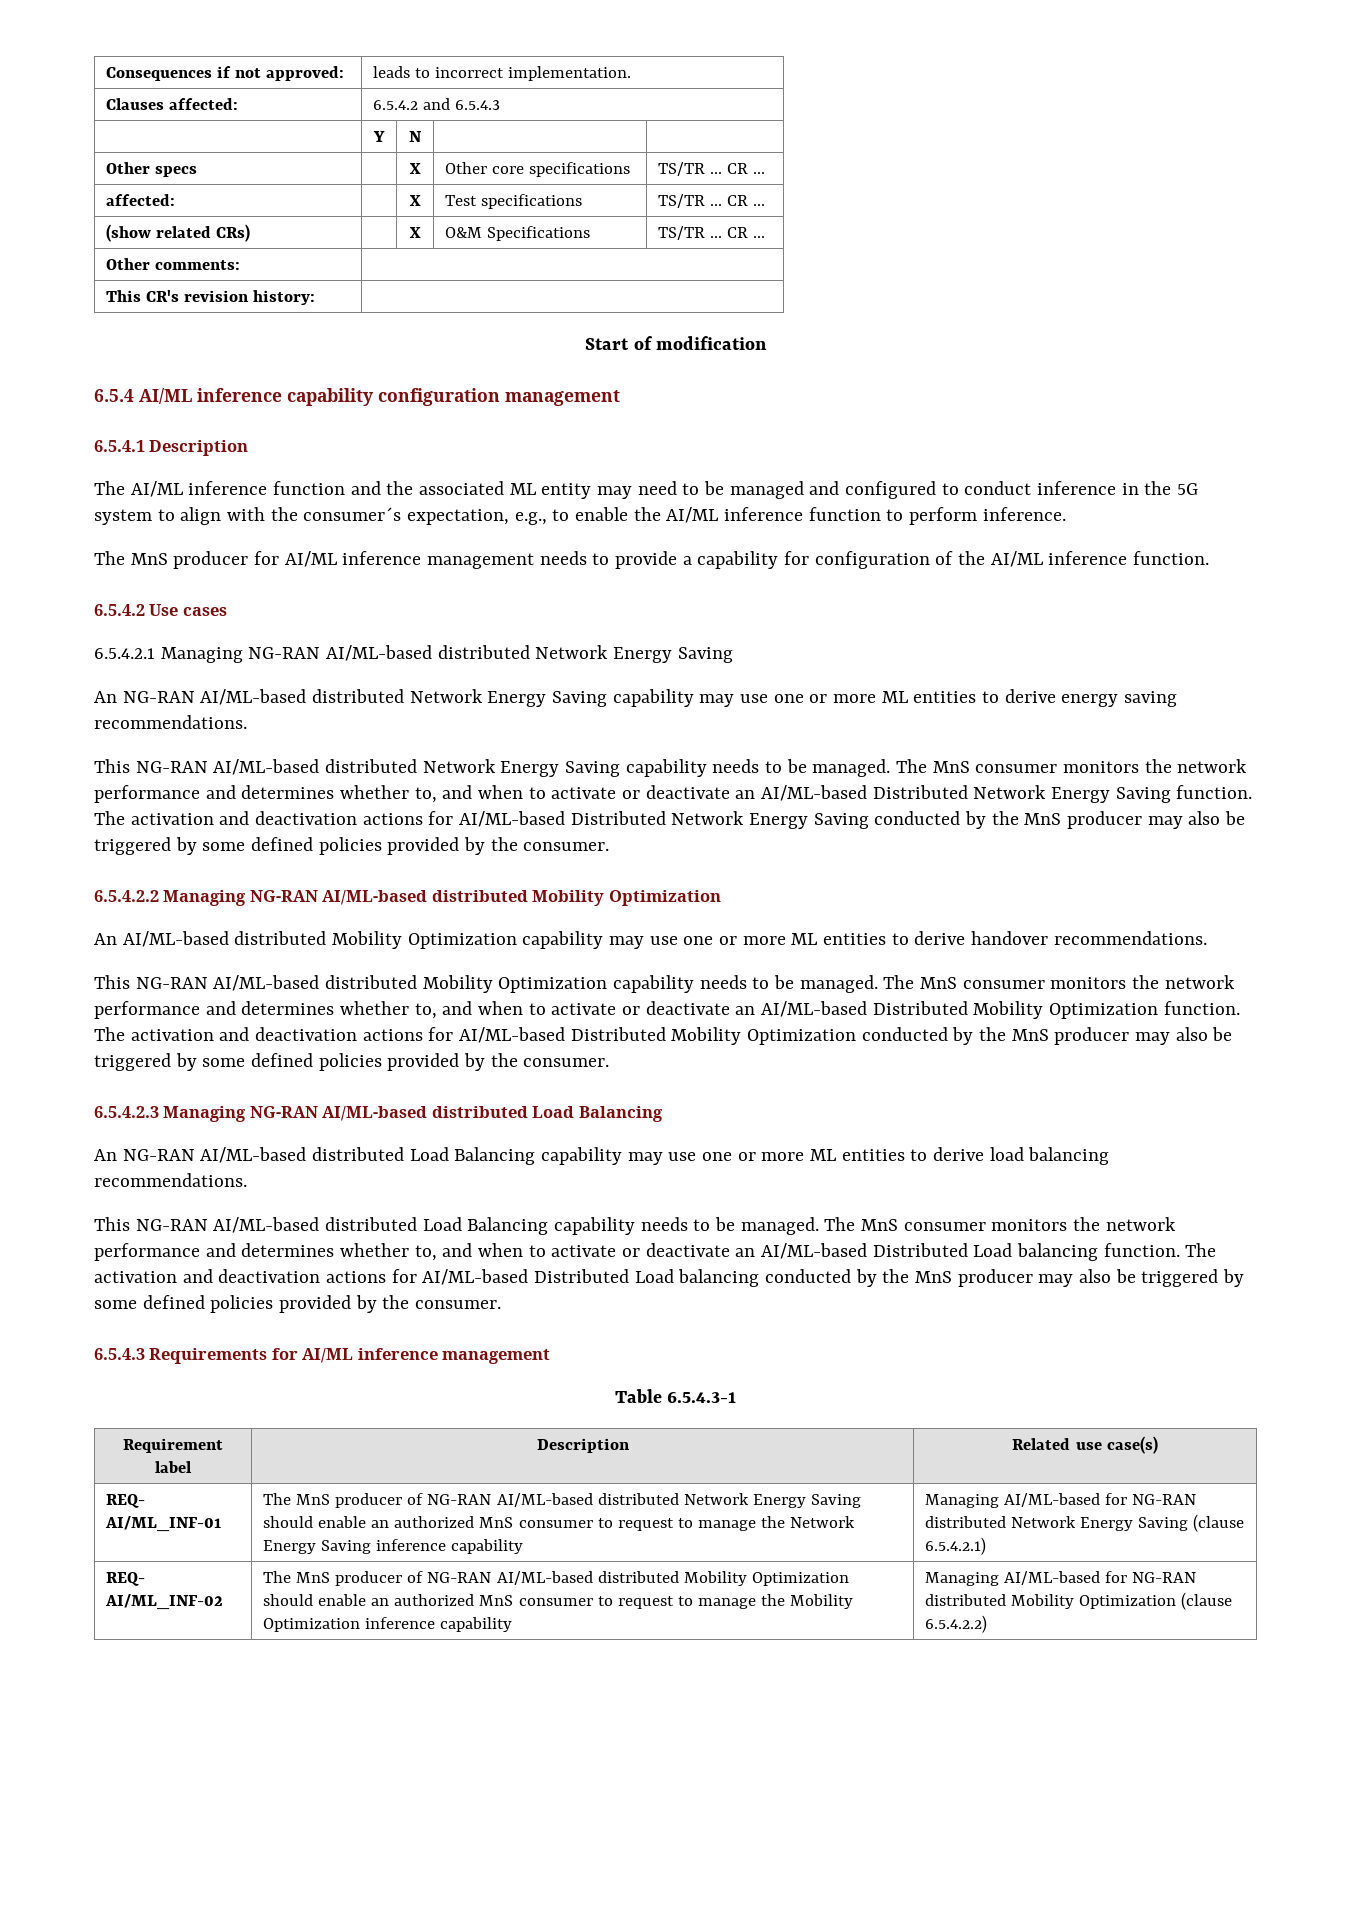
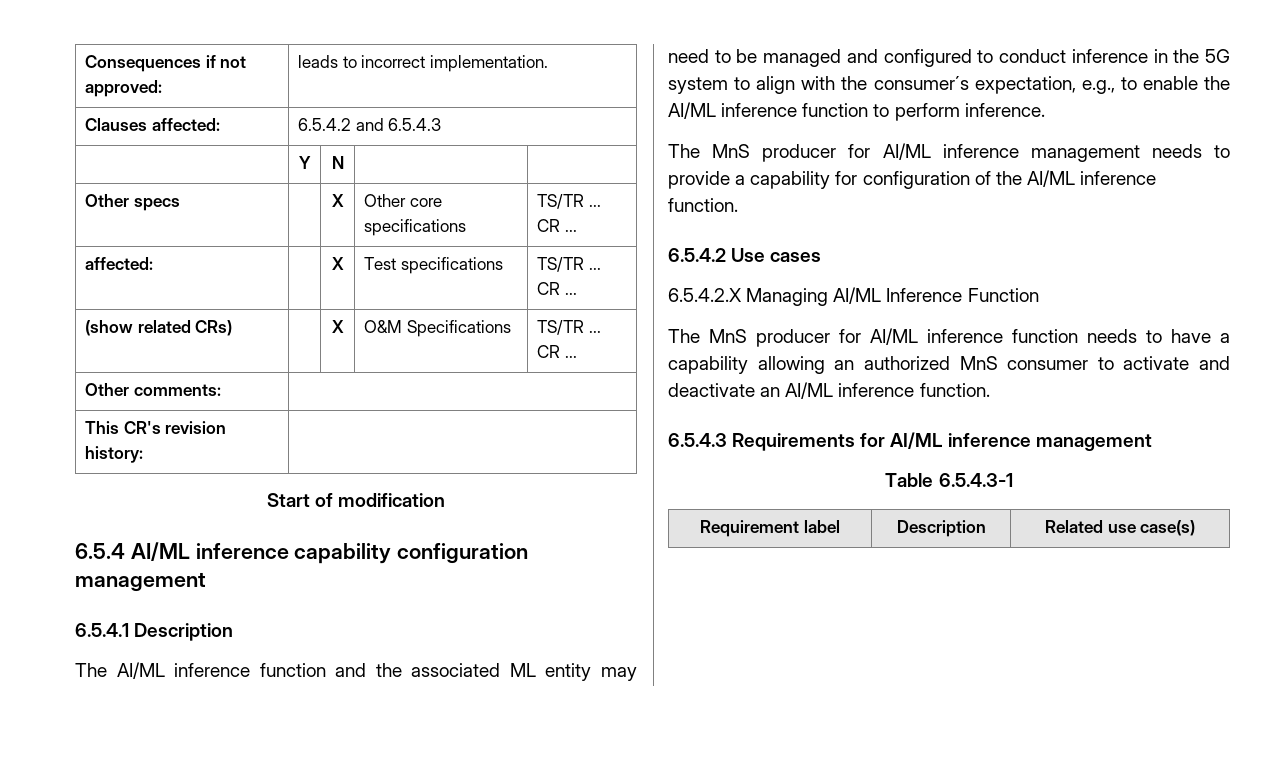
[94,645,733,663] [94,689,1178,707] [94,715,247,729] [94,759,1248,777] [94,785,1253,803] [94,811,1246,829] [94,837,610,855] [94,890,721,906] [94,931,1207,949] [94,975,1235,993] [94,1001,1240,1019] [94,1027,1233,1045] [94,1053,610,1071] [94,1106,663,1122] [94,1147,1110,1165] [94,1173,247,1187] [94,1217,1176,1235] [94,1243,1217,1261] [94,1269,1245,1287] [94,1295,502,1313] 6.5.4.2.1 Managing NG-RAN AI/ML-based distributed Network Energy Saving // An NG-RAN AI/ML-based distributed Network Energy Saving capability may use one or more ML entities to derive energy saving recommendations. // This NG-RAN AI/ML-based distributed Network Energy Saving capability needs to be managed. The MnS consumer monitors the network performance and determines whether to, and when to activate or deactivate an AI/ML-based Distributed Network Energy Saving function. The activation and deactivation actions for AI/ML-based Distributed Network Energy Saving conducted by the MnS producer may also be triggered by some defined policies provided by the consumer. // 6.5.4.2.2 Managing NG-RAN AI/ML-based distributed Mobility Optimization // An AI/ML-based distributed Mobility Optimization capability may use one or more ML entities to derive handover recommendations. // This NG-RAN AI/ML-based distributed Mobility Optimization capability needs to be managed. The MnS consumer monitors the network performance and determines whether to, and when to activate or deactivate an AI/ML-based Distributed Mobility Optimization function. The activation and deactivation actions for AI/ML-based Distributed Mobility Optimization conducted by the MnS producer may also be triggered by some defined policies provided by the consumer. // 6.5.4.2.3 Managing NG-RAN AI/ML-based distributed Load Balancing // An NG-RAN AI/ML-based distributed Load Balancing capability may use one or more ML entities to derive load balancing recommendations. // This NG-RAN AI/ML-based distributed Load Balancing capability needs to be managed. The MnS consumer monitors the network performance and determines whether to, and when to activate or deactivate an AI/ML-based Distributed Load balancing function. The activation and deactivation actions for AI/ML-based Distributed Load balancing conducted by the MnS producer may also be triggered by some defined policies provided by the consumer. -> [668,287,1039,306] [668,328,1230,347] [668,356,1230,374] [668,382,990,399] 6.5.4.2.X Managing AI/ML Inference Function // The MnS producer for AI/ML inference function needs to have a capability allowing an authorized MnS consumer to activate and deactivate an AI/ML inference function.
[105,1494,145,1508] [104,1516,221,1532] [262,1493,862,1508] [262,1516,856,1531] [262,1539,524,1554] [924,1493,1197,1508] [924,1514,1245,1532] [924,1537,986,1555] [105,1572,145,1586] [104,1594,223,1610] [262,1571,849,1586] [262,1594,854,1609] [262,1617,513,1632] [924,1571,1197,1586] [924,1592,1233,1610] [924,1615,987,1633] // REQ- AI/ML_INF-01 | The MnS producer of NG-RAN AI/ML-based distributed Network Energy Saving should enable an authorized MnS consumer to request to manage the Network Energy Saving inference capability | Managing AI/ML-based for NG-RAN distributed Network Energy Saving (clause 6.5.4.2.1) // REQ- AI/ML_INF-02 | The MnS producer of NG-RAN AI/ML-based distributed Mobility Optimization should enable an authorized MnS consumer to request to manage the Mobility Optimization inference capability | Managing AI/ML-based for NG-RAN distributed Mobility Optimization (clause 6.5.4.2.2) -> (1196, 528) none

